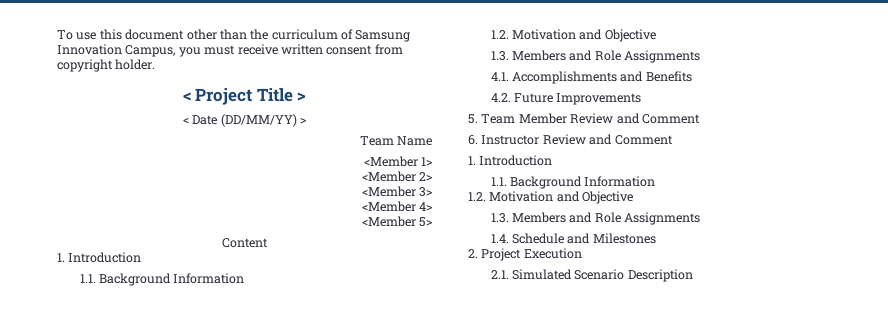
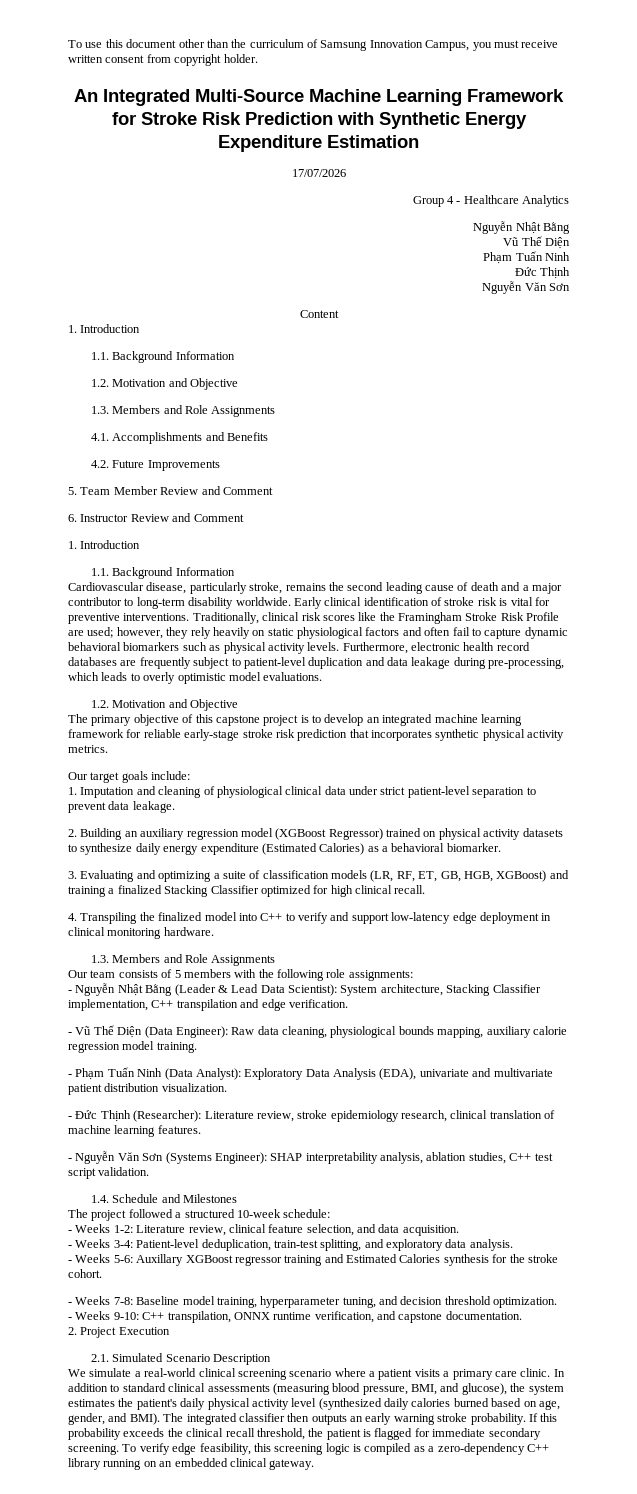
[182,88,307,105] [182,114,307,127] [359,136,432,146] [363,156,432,167] [361,171,432,182] [361,186,432,197] [361,201,432,212] [361,216,432,227] < Project Title > // < Date (DD/MM/YY) > // Team Name // <Member 1> // <Member 2> // <Member 3> // <Member 4> // <Member 5> -> [74,89,564,106] [111,112,527,129] [218,135,419,152] [291,169,346,177] [412,195,569,207] [473,221,570,234] [503,236,570,249] [483,251,570,264] [514,267,570,279] [482,281,570,294] An Integrated Multi-Source Machine Learning Framework for Stroke Risk Prediction with Synthetic Energy Expenditure Estimation // 17/07/2026 // Group 4 - Healthcare Analytics // Nguyễn Nhật Bằng // Vũ Thế Diện // Phạm Tuấn Ninh // Đức Thịnh // Nguyễn Văn Sơn
[468,191,634,204] [490,212,701,225] [490,233,656,244] 1.2. Motivation and Objective // 1.3. Members and Role Assignments // 1.4. Schedule and Milestones -> [68,582,562,594] [68,597,550,609] [68,612,560,624] [68,627,568,639] [68,642,530,654] [68,657,565,669] [68,672,323,684] [90,699,239,711] [68,714,522,726] [68,729,565,741] [68,745,108,753] [68,771,191,783] [68,786,536,798] [68,801,175,813] [68,828,563,840] [68,843,501,855] [68,870,569,882] [68,885,426,897] [68,912,552,924] [68,927,214,939] [90,954,276,966] [68,969,413,981] [68,983,541,996] [68,999,348,1011] [68,1025,567,1038] [68,1041,197,1053] [68,1067,553,1080] [68,1083,227,1095] [68,1110,556,1122] [68,1125,201,1137] [68,1151,553,1164] [68,1167,150,1179] [90,1194,238,1203] [68,1209,331,1221] [68,1224,459,1236] [68,1239,513,1251] [68,1254,558,1266] [68,1269,102,1278] [68,1296,558,1308] [68,1311,522,1323] Cardiovascular disease, particularly stroke, remains the second leading cause of death and a major contributor to long-term disability worldwide. Early clinical identification of stroke risk is vital for preventive interventions. Traditionally, clinical risk scores like the Framingham Stroke Risk Profile are used; however, they rely heavily on static physiological factors and often fail to capture dynamic behavioral biomarkers such as physical activity levels. Furthermore, electronic health record databases are frequently subject to patient-level duplication and data leakage during pre-processing, which leads to overly optimistic model evaluations. // 1.2. Motivation and Objective // The primary objective of this capstone project is to develop an integrated machine learning framework for reliable early-stage stroke risk prediction that incorporates synthetic physical activity metrics. // Our target goals include: // 1. Imputation and cleaning of physiological clinical data under strict patient-level separation to prevent data leakage. // 2. Building an auxiliary regression model (XGBoost Regressor) trained on physical activity datasets to synthesize daily energy expenditure (Estimated Calories) as a behavioral biomarker. // 3. Evaluating and optimizing a suite of classification models (LR, RF, ET, GB, HGB, XGBoost) and training a finalized Stacking Classifier optimized for high clinical recall. // 4. Transpiling the finalized model into C++ to verify and support low-latency edge deployment in clinical monitoring hardware. // 1.3. Members and Role Assignments // Our team consists of 5 members with the following role assignments: // - Nguyễn Nhật Bằng (Leader & Lead Data Scientist): System architecture, Stacking Classifier implementation, C++ transpilation and edge verification. // - Vũ Thế Diện (Data Engineer): Raw data cleaning, physiological bounds mapping, auxiliary calorie regression model training. // - Phạm Tuấn Ninh (Data Analyst): Exploratory Data Analysis (EDA), univariate and multivariate patient distribution visualization. // - Đức Thịnh (Researcher): Literature review, stroke epidemiology research, clinical translation of machine learning features. // - Nguyễn Văn Sơn (Systems Engineer): SHAP interpretability analysis, ablation studies, C++ test script validation. // 1.4. Schedule and Milestones // The project followed a structured 10-week schedule: // - Weeks 1-2: Literature review, clinical feature selection, and data acquisition. // - Weeks 3-4: Patient-level deduplication, train-test splitting, and exploratory data analysis. // - Weeks 5-6: Auxillary XGBoost regressor training and Estimated Calories synthesis for the stroke cohort. // - Weeks 7-8: Baseline model training, hyperparameter tuning, and decision threshold optimization. // - Weeks 9-10: C++ transpilation, ONNX runtime verification, and capstone documentation.
(693, 275) none -> [68,1368,565,1380] [68,1383,564,1395] [68,1398,560,1410] [68,1413,558,1425] [68,1428,541,1440] [68,1443,549,1455] [68,1458,315,1470] // We simulate a real-world clinical screening scenario where a patient visits a primary care clinic. In addition to standard clinical assessments (measuring blood pressure, BMI, and glucose), the system estimates the patient's daily physical activity level (synthesized daily calories burned based on age, gender, and BMI). The integrated classifier then outputs an early warning stroke probability. If this probability exceeds the clinical recall threshold, the patient is flagged for immediate secondary screening. To verify edge feasibility, this screening logic is compiled as a zero-dependency C++ library running on an embedded clinical gateway.

